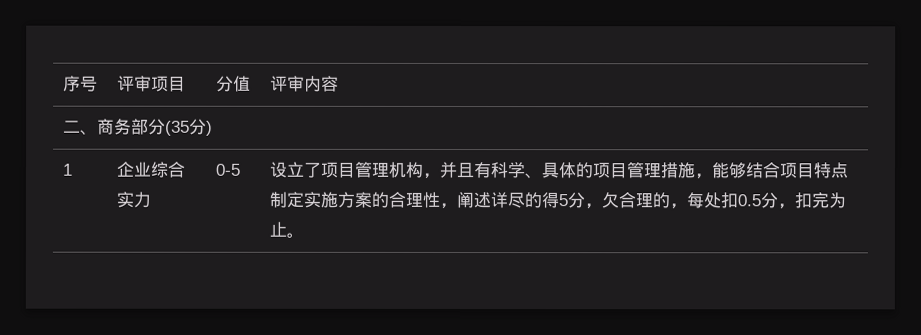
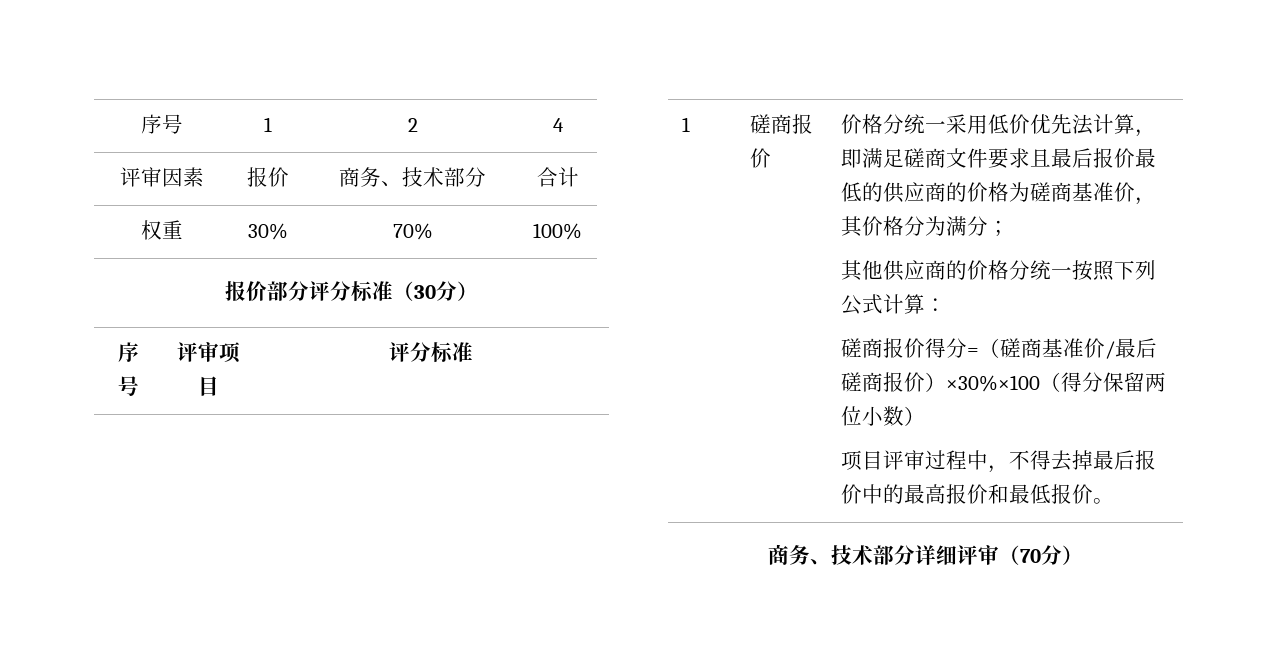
[62,75,98,92] [116,75,186,92] [215,75,251,92] [269,75,339,92] [62,118,213,136] [61,163,73,176] [115,161,186,178] [115,191,151,208] [214,163,241,176] [268,161,849,180] [268,191,846,210] [268,221,304,238] 序号 | 评审项目 | 分值 | 评审内容 // 二、商务部分(35分) // 1 | 企业综合实力 | 0-5 | 设立了项目管理机构，并且有科学、具体的项目管理措施，能够结合项目特点制定实施方案的合理性，阐述详尽的得5分，欠合理的，每处扣0.5分，扣完为止。 -> [140,114,183,134] [263,117,272,132] [407,118,418,132] [552,118,564,132] [119,167,204,187] [246,167,289,187] [339,167,486,187] [536,167,579,187] [140,220,183,240] [247,223,288,240] [392,223,433,240] [533,223,582,240] [225,281,478,302] [118,342,139,362] [118,376,139,396] [176,342,241,363] [197,376,219,396] [389,342,473,363] [681,117,690,132] [749,114,813,134] [749,148,771,168] [840,114,1156,137] [840,148,1156,169] [840,182,1156,205] [840,216,1009,237] [840,260,1156,281] [840,294,946,315] [840,338,1157,359] [840,372,1166,392] [840,406,925,426] [840,450,1156,473] [840,484,1114,504] [768,544,1083,565] 序号 | 1 | 2 | 4 // 评审因素 | 报价 | 商务、技术部分 | 合计 // 权重 | 30% | 70% | 100% // 报价部分评分标准（30分） // 序号 | 评审项目 | 评分标准 // 1 | 磋商报价 | 价格分统一采用低价优先法计算，即满足磋商文件要求且最后报价最低的供应商的价格为磋商基准价，其价格分为满分； // 其他供应商的价格分统一按照下列公式计算： // 磋商报价得分=（磋商基准价/最后磋商报价）×30%×100（得分保留两位小数） // 项目评审过程中，不得去掉最后报价中的最高报价和最低报价。 // 商务、技术部分详细评审（70分）

